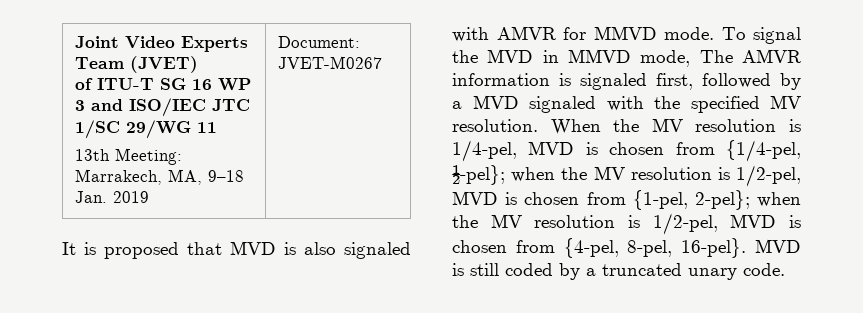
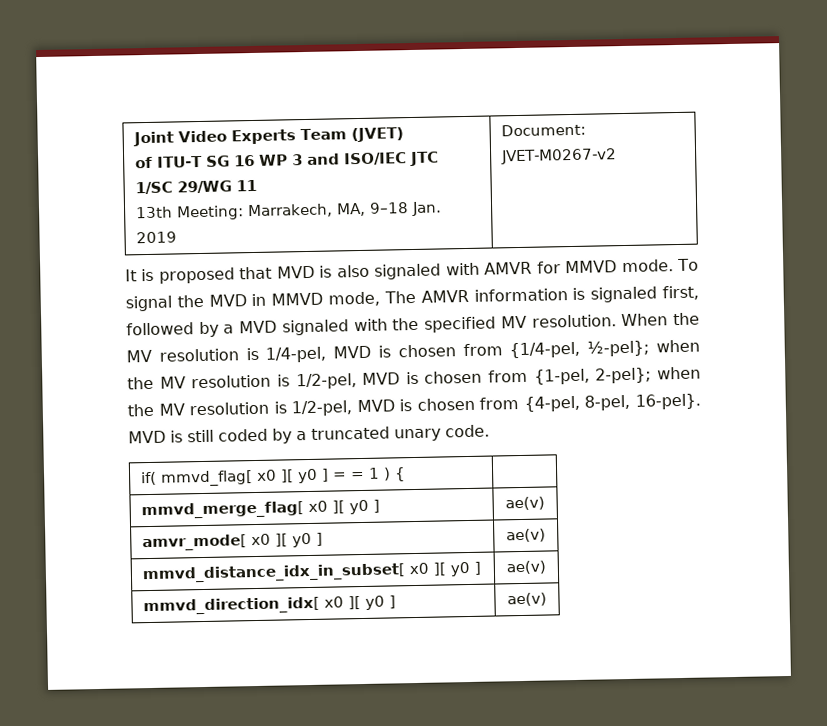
[277,56,382,69] JVET-M0267 -> [500,148,617,165] JVET-M0267-v2
(785, 269) none -> [140,467,406,487] [140,499,380,520] [505,496,545,511] [141,532,323,552] [506,528,546,543] [141,561,482,584] [506,560,546,575] [142,595,396,616] [507,592,547,607] // if( mmvd_flag[ x0 ][ y0 ] = = 1 ) { | // mmvd_merge_flag[ x0 ][ y0 ] | ae(v) // amvr_mode[ x0 ][ y0 ] | ae(v) // mmvd_distance_idx_in_subset[ x0 ][ y0 ] | ae(v) // mmvd_direction_idx[ x0 ][ y0 ] | ae(v)

